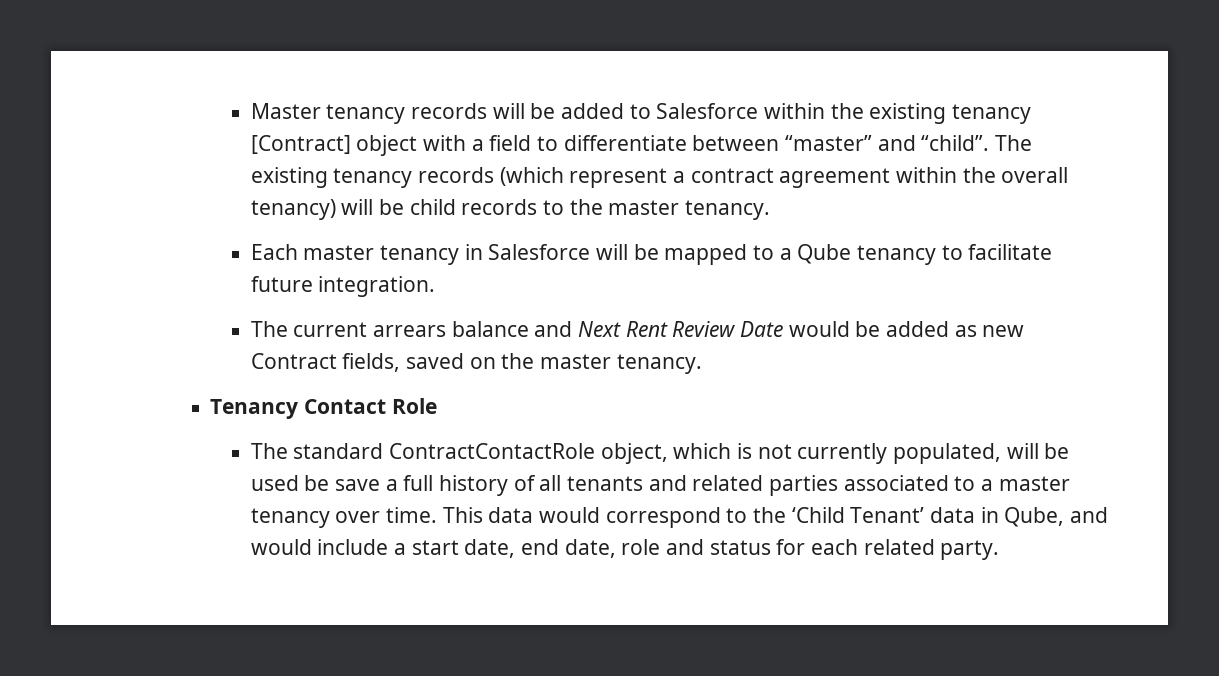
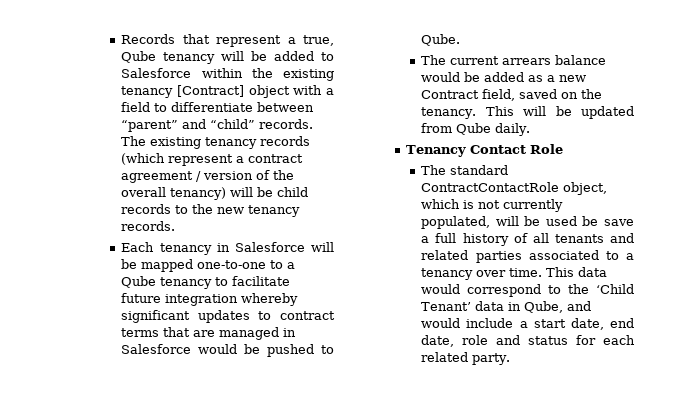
[250,103,487,124] Master tenancy records -> [121,34,334,47] [121,51,216,64] Records that represent a true, Qube tenancy
[784,135,990,151] “master” and “child”. -> [121,119,314,132] “parent” and “child” records.
[895,167,957,183] within -> [196,170,271,182] / version of
[608,200,770,220] master tenancy. -> [217,205,301,217] [121,221,176,231] new tenancy records.
[303,245,375,260] master -> (155, 247) none
(748, 254) none -> [197,260,267,269] one-to-one
[318,276,436,297] integration. -> [165,293,299,306] [121,310,335,323] [121,327,297,340] [121,344,334,357] [421,34,461,46] integration whereby significant updates to contract terms that are managed in Salesforce would be pushed to Qube.
[534,321,783,337] and Next Rent Review Date -> (607, 60) none
(977, 331) none -> [547,75,556,82] a
[342,353,401,372] fields, -> [482,89,516,101] field,
[539,354,702,374] master tenancy. -> [421,106,634,119] [421,123,531,136] tenancy. This will be updated from Qube daily.
[998,476,1070,491] master -> (634, 256) none

